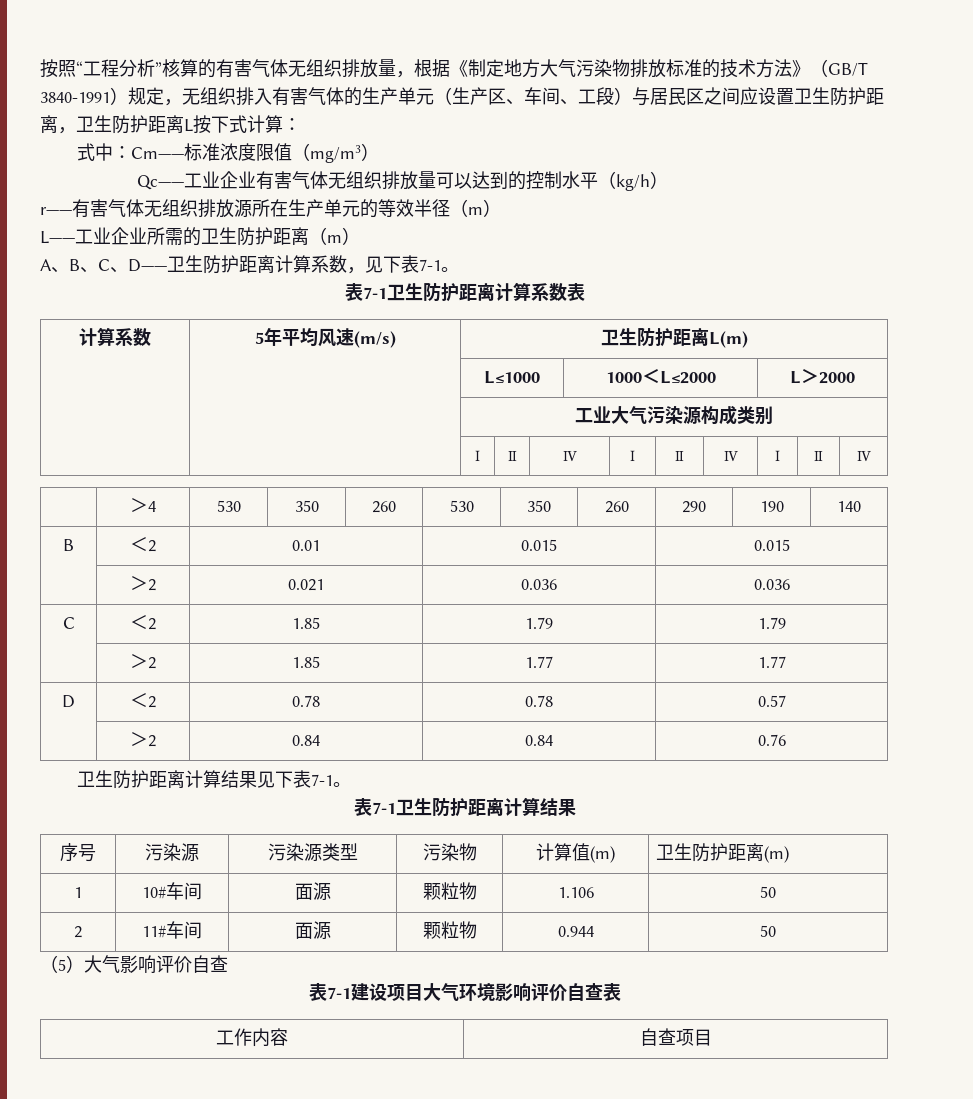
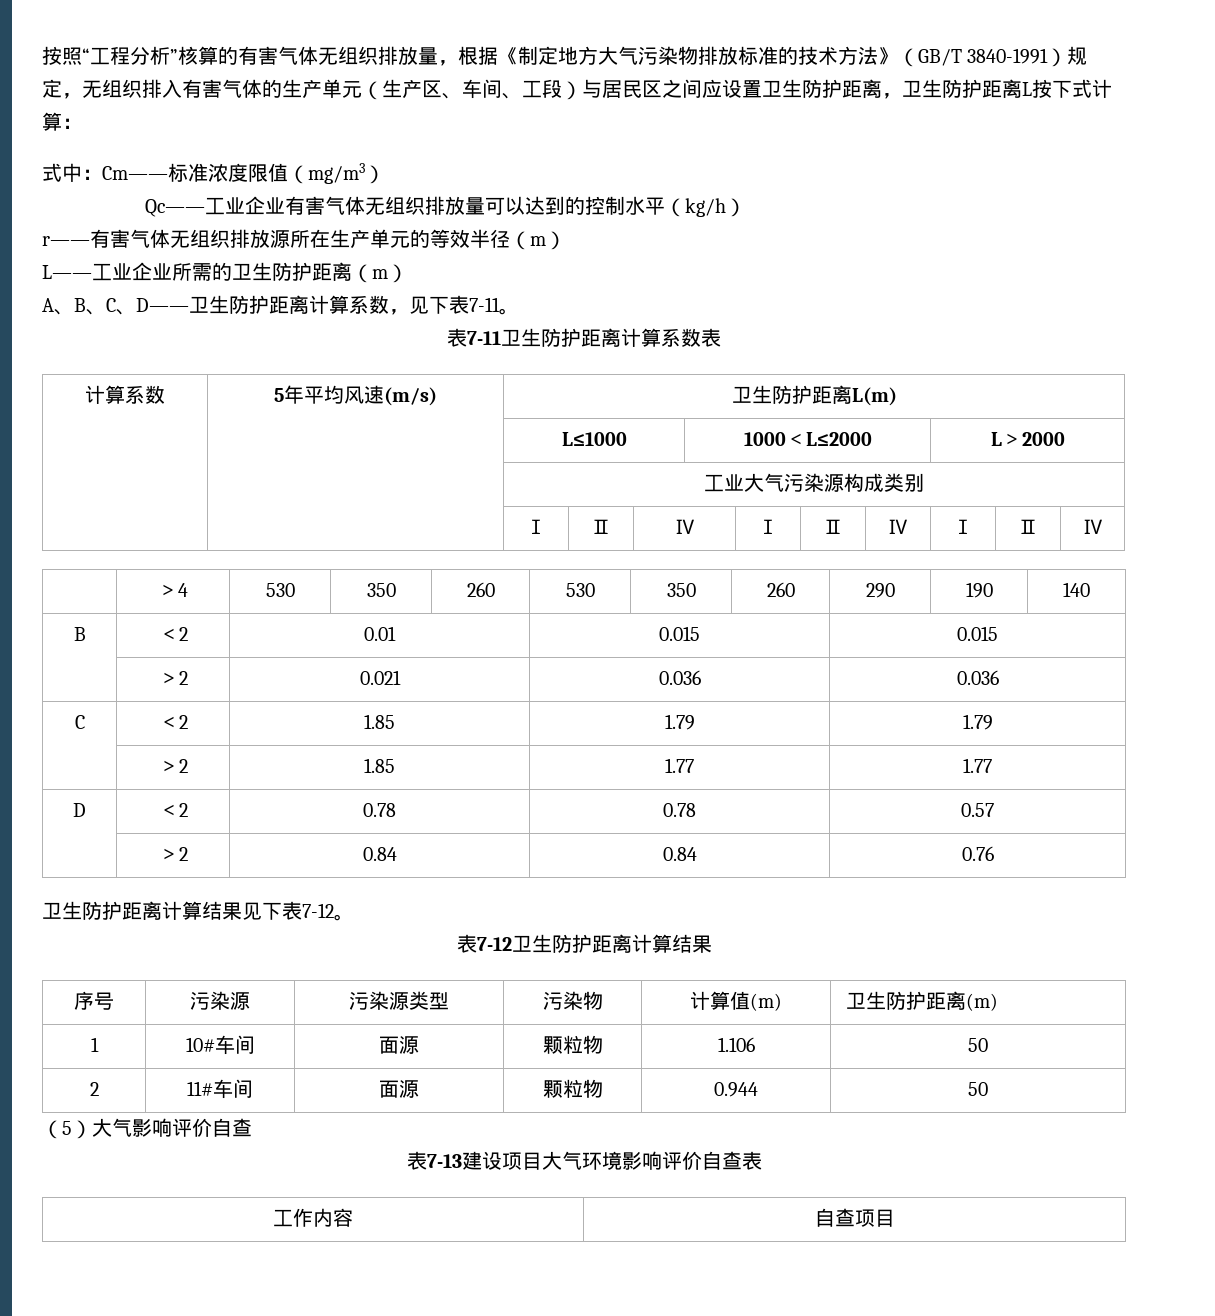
[419,259,459,272] [344,283,387,301] 7-1。 // 表7-1 -> [469,297,519,315] [447,328,501,347] 7-11。 // 表7-11
[311,774,352,787] [353,798,396,816] 7-1。 // 表7-1 -> [302,903,354,921] [456,934,512,953] 7-12。 // 表7-12
[326,987,351,999] 7-1 -> [426,1154,462,1168] 7-13

